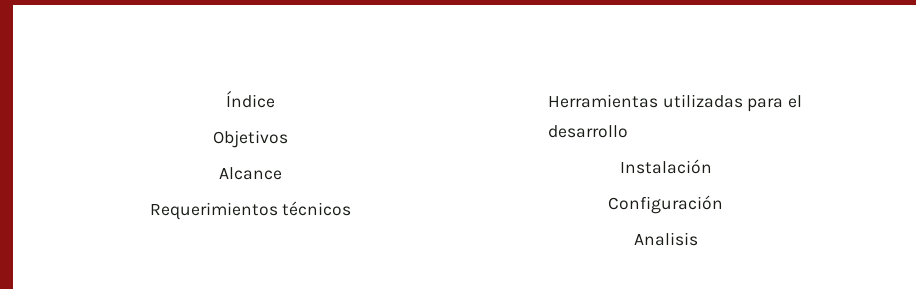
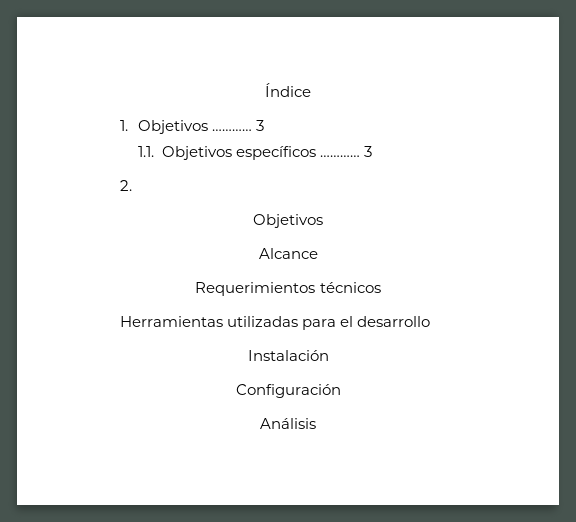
(275, 99) none -> [119,120,265,134] [138,146,372,160] [119,180,132,191] // 1. Objetivos ………… 3 // 1.1. Objetivos específicos ………… 3 // 2.
[633,232,698,246] Analisis -> [260,418,316,429] Análisis

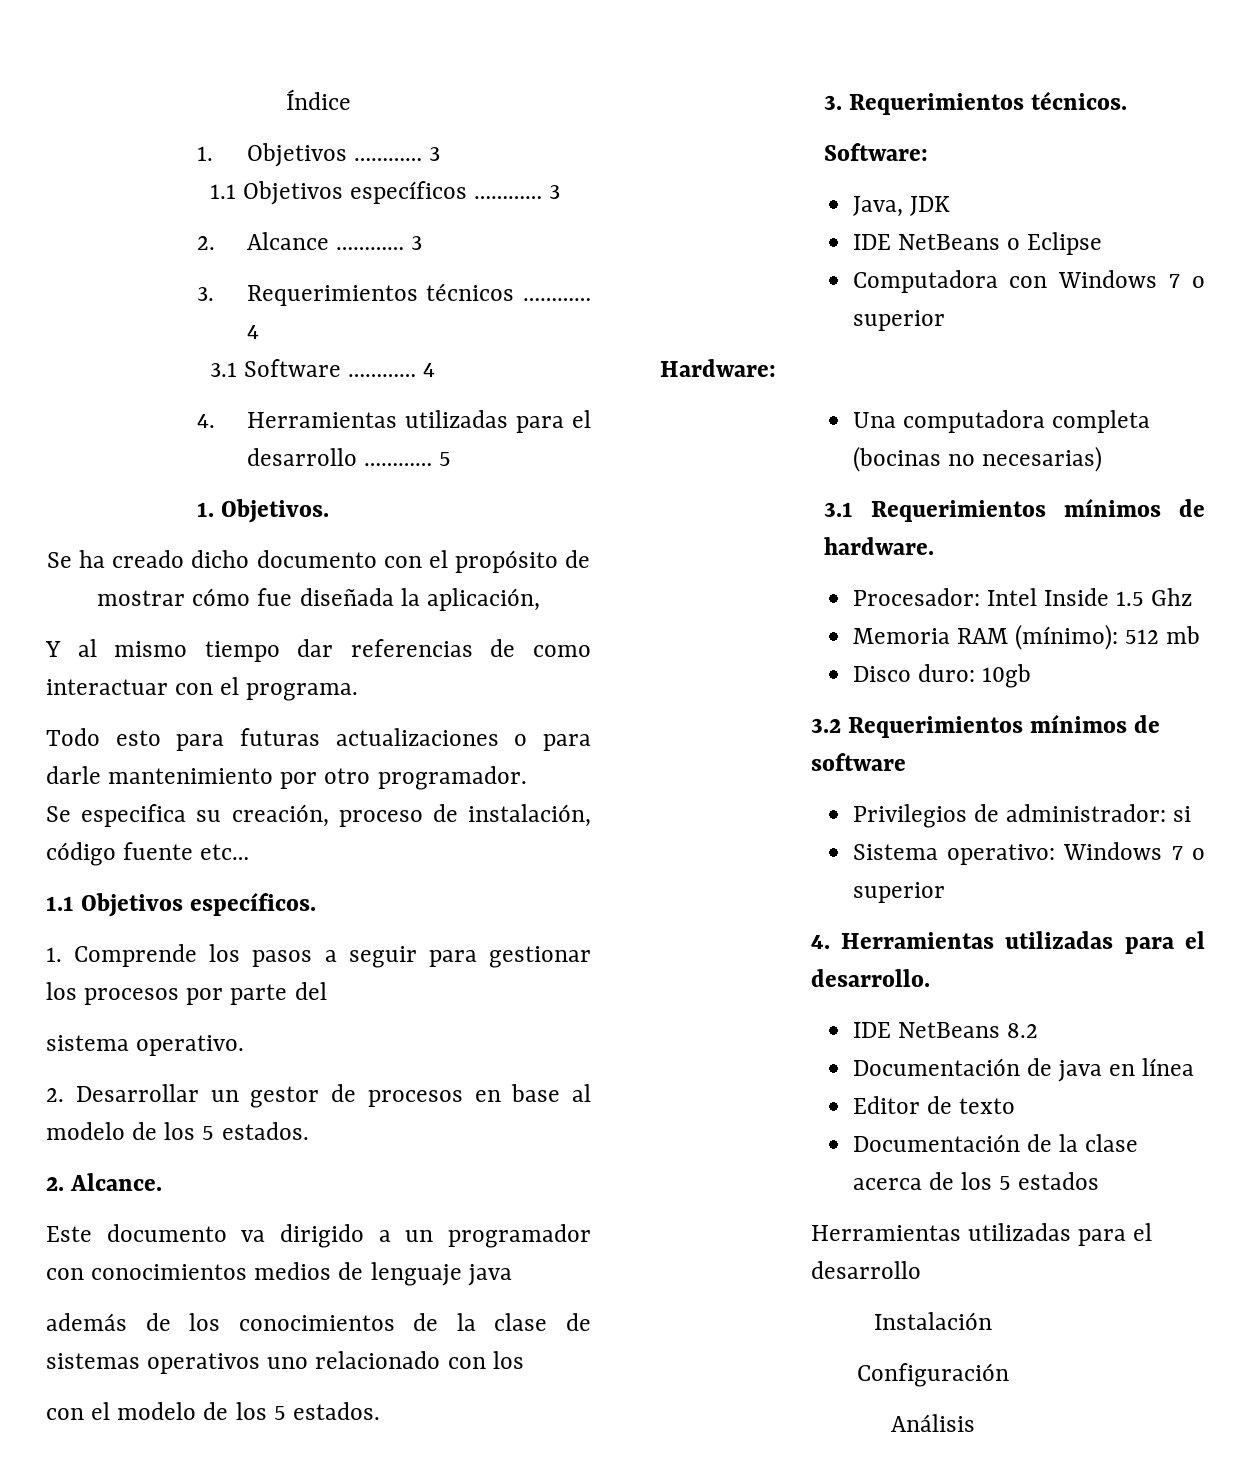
[138,146,155,157] 1.1. -> [209,184,236,199] 1.1
[253,214,323,228] [258,248,318,259] [195,282,381,296] // Objetivos // Alcance // Requerimientos técnicos -> [246,232,423,250] [196,283,591,306] [246,325,259,339] [209,359,435,377] [196,410,591,433] [246,448,452,466] [196,499,329,523] [46,550,591,573] [97,588,540,611] [45,639,591,662] [46,677,359,701] [46,728,591,751] [46,766,527,790] [46,804,591,827] [46,842,250,866] [46,892,317,917] [46,944,591,968] [46,982,327,1005] [46,1035,245,1056] [46,1084,591,1108] [46,1122,309,1140] [46,1173,163,1191] [46,1224,591,1248] [46,1262,512,1286] [46,1313,591,1331] [46,1351,524,1374] [46,1402,380,1420] [823,91,1127,115] [823,143,928,161] [852,196,950,217] [852,232,1103,255] [852,270,1205,293] [852,310,945,331] [660,359,776,377] [852,410,1150,433] [852,446,1102,472] [823,498,1205,522] [823,537,934,555] [852,588,1193,606] [852,624,1201,650] [852,664,1031,688] [810,714,1161,738] [810,753,906,771] [852,804,1192,828] [852,842,1205,865] [852,882,945,903] [810,931,1205,954] [810,969,930,987] [852,1022,1038,1038] [852,1058,1195,1082] [852,1096,1015,1114] [852,1134,1139,1152] [852,1172,1100,1190] Alcance ………… 3 // 3. Requerimientos técnicos ………… 4 // 3.1 Software ………… 4 // 4. Herramientas utilizadas para el desarrollo ………… 5 // 1. Objetivos. // Se ha creado dicho documento con el propósito de mostrar cómo fue diseñada la aplicación, // Y al mismo tiempo dar referencias de como interactuar con el programa. // Todo esto para futuras actualizaciones o para darle mantenimiento por otro programador. // Se especifica su creación, proceso de instalación, código fuente etc… // 1.1 Objetivos específicos. // 1. Comprende los pasos a seguir para gestionar los procesos por parte del // sistema operativo. // 2. Desarrollar un gestor de procesos en base al modelo de los 5 estados. // 2. Alcance. // Este documento va dirigido a un programador con conocimientos medios de lenguaje java // además de los conocimientos de la clase de sistemas operativos uno relacionado con los // con el modelo de los 5 estados. // 3. Requerimientos técnicos. // Software: // Java, JDK // IDE NetBeans o Eclipse // Computadora con Windows 7 o superior // Hardware: // Una computadora completa (bocinas no necesarias) // 3.1 Requerimientos mínimos de hardware. // Procesador: Intel Inside 1.5 Ghz // Memoria RAM (mínimo): 512 mb // Disco duro: 10gb // 3.2 Requerimientos mínimos de software // Privilegios de administrador: si // Sistema operativo: Windows 7 o superior // 4. Herramientas utilizadas para el desarrollo. // IDE NetBeans 8.2 // Documentación de java en línea // Editor de texto // Documentación de la clase acerca de los 5 estados

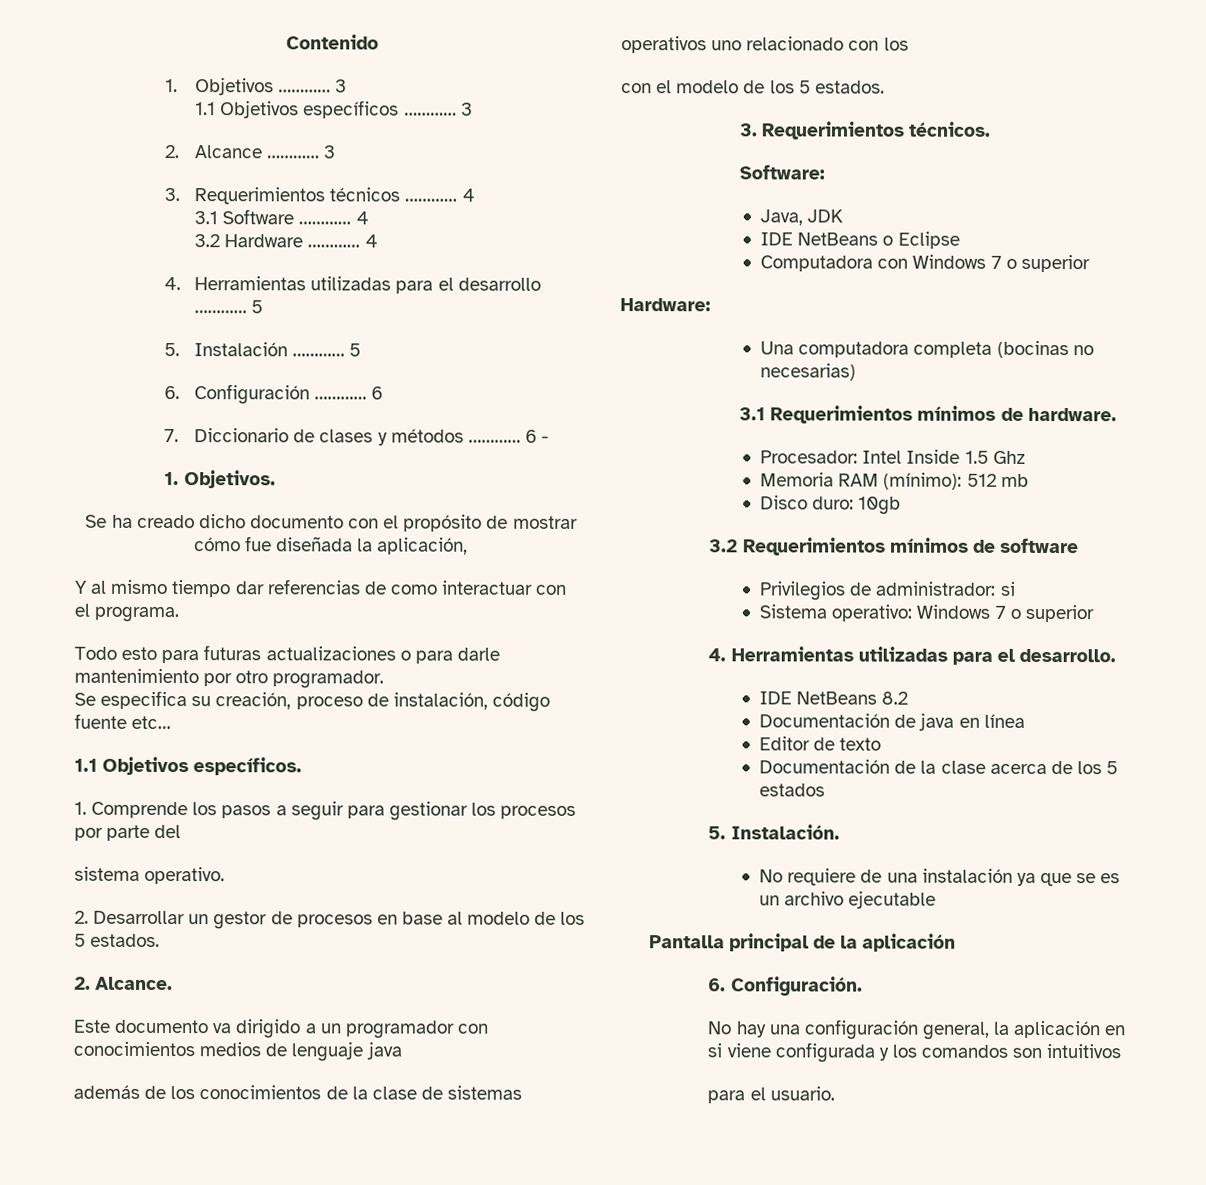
[286,89,351,110] Índice -> [285,34,379,50] Contenido
(435, 370) none -> [194,234,378,248] // 3.2 Hardware ………… 4
(452, 459) none -> [164,342,362,357] [164,384,384,405] [164,428,550,446] // 5. Instalación ………… 5 // 6. Configuración ………… 6 // 7. Diccionario de clases y métodos ………… 6 -
[810,1223,1153,1246] [810,1261,921,1279] [873,1312,992,1330] [856,1363,1009,1387] [890,1414,975,1432] Herramientas utilizadas para el desarrollo // Instalación // Configuración // Análisis -> [708,824,840,840] [759,868,1121,887] [759,890,937,909] [648,933,957,952] [708,976,863,997] [707,1019,1127,1040] [707,1042,1122,1063] [707,1086,835,1104] 5. Instalación. // No requiere de una instalación ya que se es un archivo ejecutable // Pantalla principal de la aplicación // 6. Configuración. // No hay una configuración general, la aplicación en si viene configurada y los comandos son intuitivos // para el usuario.

